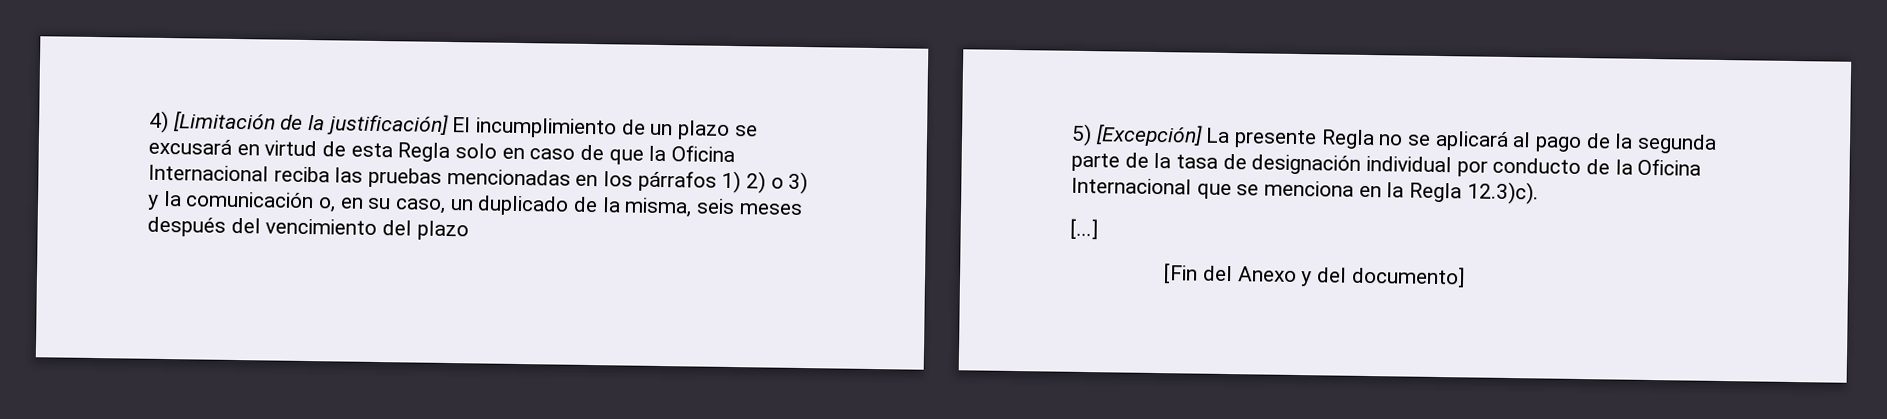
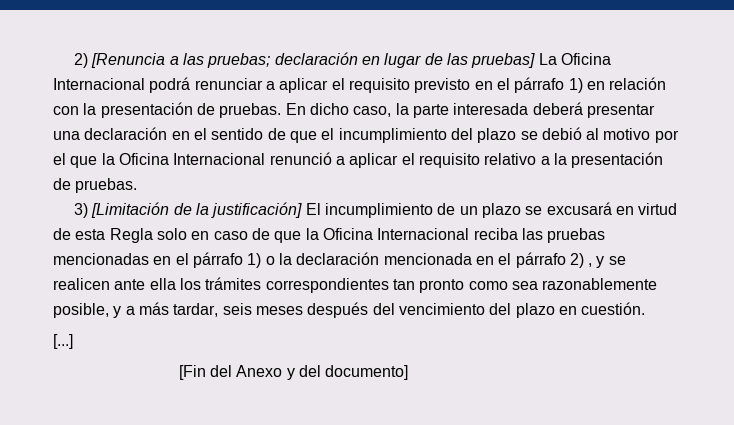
[149,110,169,134] 4) -> [73,52,611,68] [53,77,667,93] [53,102,655,118] [53,127,679,143] [53,152,664,168] [53,178,138,193] [73,203,88,218] 2) [Renuncia a las pruebas; declaración en lugar de las pruebas] La Oficina Internacional podrá renunciar a aplicar el requisito previsto en el párrafo 1) en relación con la presentación de pruebas. En dicho caso, la parte interesada deberá presentar una declaración en el sentido de que el incumplimiento del plazo se debió al motivo por el que la Oficina Internacional renunció a aplicar el requisito relativo a la presentación de pruebas. // 3)
[603,170,809,195] [147,190,693,218] los párrafos 1) 2) o 3) y la comunicación o, en su caso, un duplicado de la misma, -> [175,252,626,268] [53,277,658,293] [53,302,219,318] el párrafo 1) o la declaración mencionada en el párrafo 2) , y se realicen ante ella los trámites correspondientes tan pronto como sea razonablemente posible, y a más tardar,
[1071,123,1718,154] [1071,152,1702,177] [1071,177,1539,205] // 5) [Excepción] La presente Regla no se aplicará al pago de la segunda parte de la tasa de designación individual por conducto de la Oficina Internacional que se menciona en la Regla 12.3)c). -> [558,302,646,315] en cuestión.

